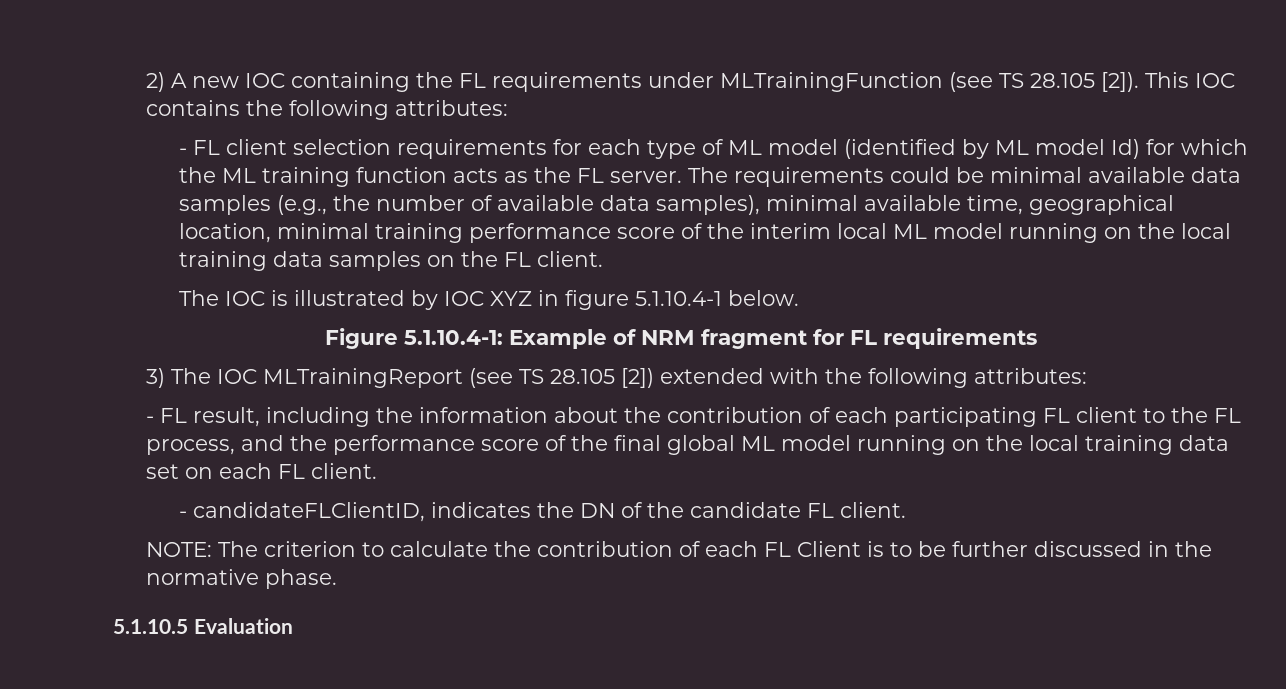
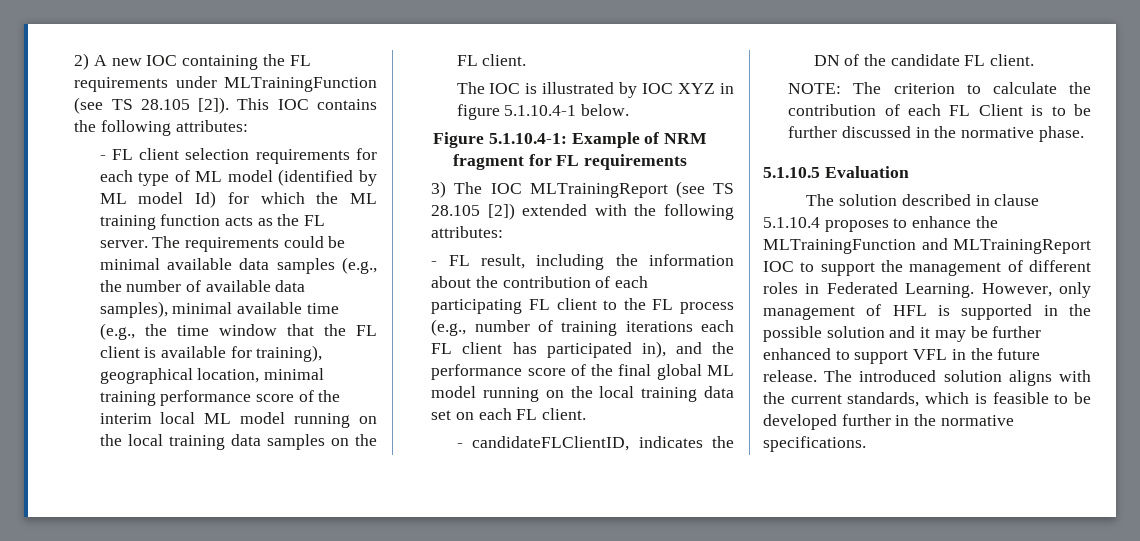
[967,195,1024,215] time, -> [306,303,339,314] [99,323,377,340] [99,345,323,362] time (e.g., the time window that the FL client is available for training),
[146,439,236,455] process, -> [680,302,734,314] [431,319,734,336] [431,341,666,358] process (e.g., number of training iterations each FL client has participated in),
(293, 626) none -> [806,194,1040,206] [763,216,998,232] [763,238,1091,254] [763,260,1091,276] [763,282,1091,298] [763,304,1091,320] [763,326,1042,342] [763,348,1041,364] [763,370,1091,386] [763,392,1091,407] [763,414,1014,430] [763,436,866,452] // The solution described in clause 5.1.10.4 proposes to enhance the MLTrainingFunction and MLTrainingReport IOC to support the management of different roles in Federated Learning. However, only management of HFL is supported in the possible solution and it may be further enhanced to support VFL in the future release. The introduced solution aligns with the current standards, which is feasible to be developed further in the normative specifications.

